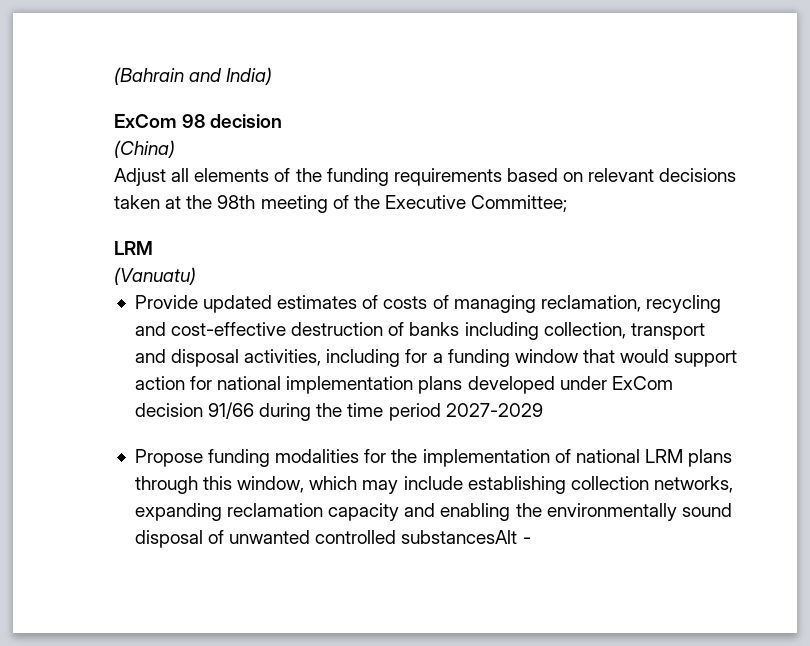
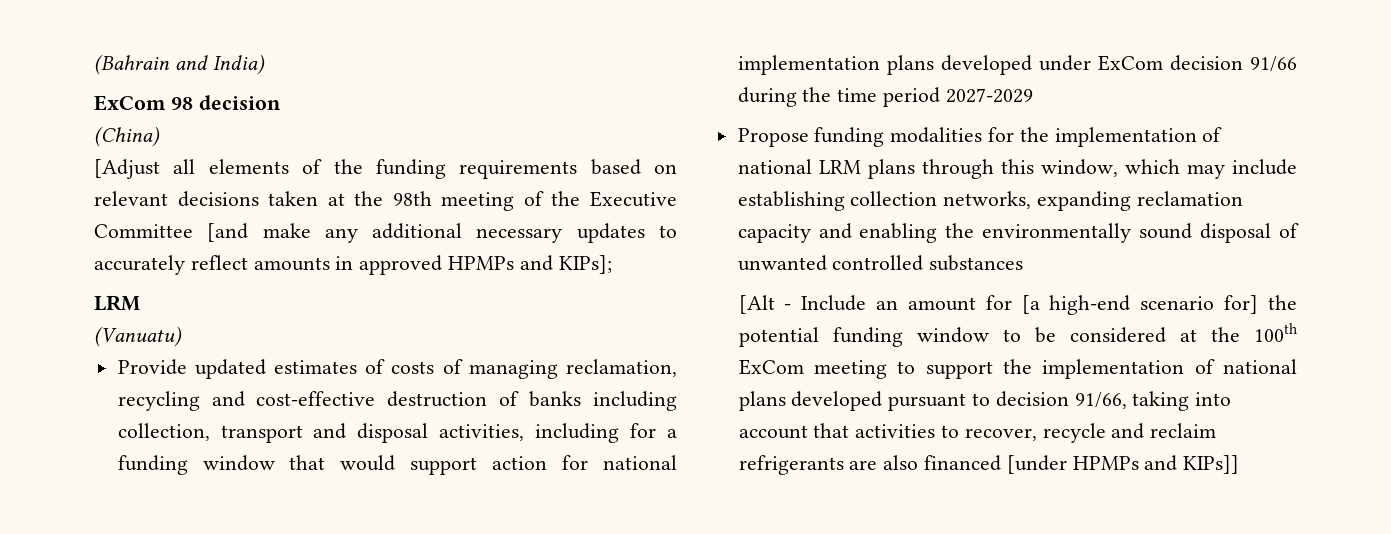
[114,168,166,186] Adjust -> [94,159,160,179] [Adjust
[471,195,568,212] Committee; -> [94,223,677,243] [94,255,612,275] Committee [and make any additional necessary updates to accurately reflect amounts in approved HPMPs and KIPs];
[401,530,531,544] substancesAlt - -> [929,255,1024,271] [738,295,1297,315] [738,323,1297,347] [738,359,1297,379] [738,391,1232,411] [738,423,1217,443] [738,455,1240,475] substances // [Alt - Include an amount for [a high-end scenario for] the potential funding window to be considered at the 100th ExCom meeting to support the implementation of national plans developed pursuant to decision 91/66, taking into account that activities to recover, recycle and reclaim refrigerants are also financed [under HPMPs and KIPs]]

